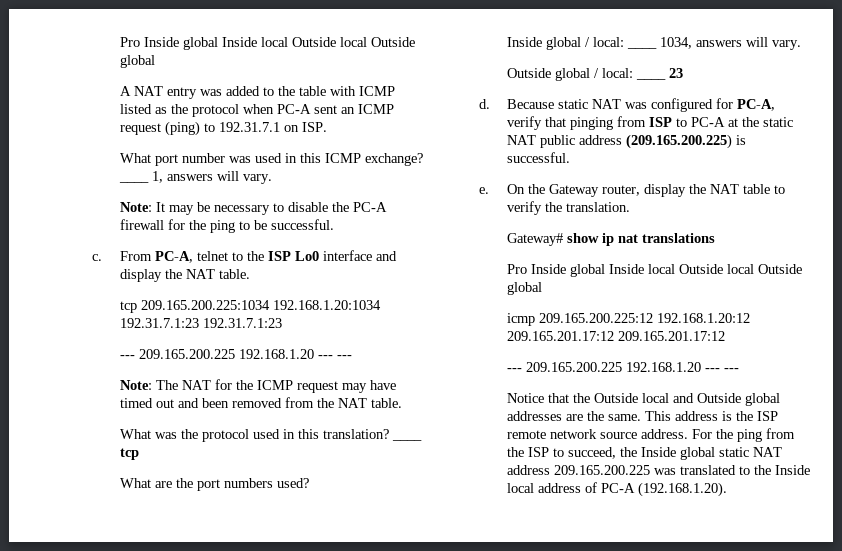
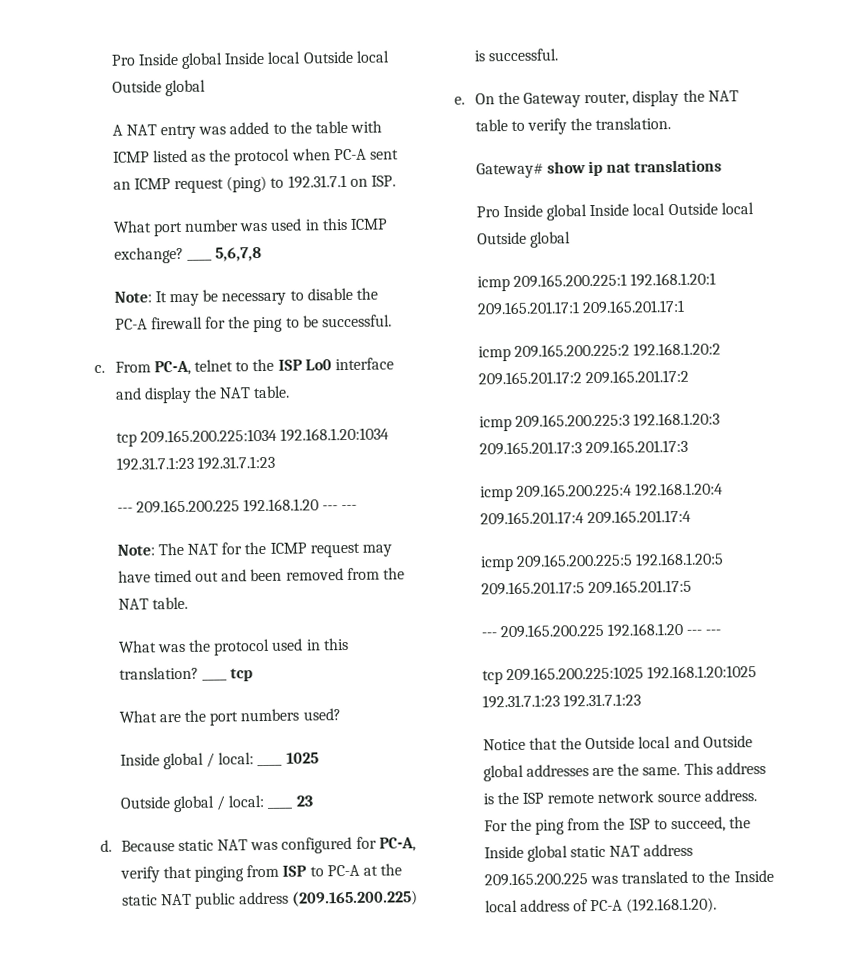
[152,171,273,184] 1, answers will vary. -> [215,246,263,262] 5,6,7,8
[660,37,802,50] 1034, answers will vary. -> [285,752,319,764] 1025
[539,313,751,323] [507,331,726,341] [507,362,740,372] 209.165.200.225:12 192.168.1.20:12 209.165.201.17:12 209.165.201.17:12 // --- 209.165.200.225 192.168.1.20 --- --- -> [512,272,717,288] [476,299,685,316] [477,342,722,362] [477,369,689,386] [478,412,721,432] [478,439,688,456] [479,482,724,502] [479,509,691,526] [479,552,725,572] [480,579,692,596] [480,622,722,639] [481,665,758,685] [481,693,641,709] 209.165.200.225:1 192.168.1.20:1 209.165.201.17:1 209.165.201.17:1 // icmp 209.165.200.225:2 192.168.1.20:2 209.165.201.17:2 209.165.201.17:2 // icmp 209.165.200.225:3 192.168.1.20:3 209.165.201.17:3 209.165.201.17:3 // icmp 209.165.200.225:4 192.168.1.20:4 209.165.201.17:4 209.165.201.17:4 // icmp 209.165.200.225:5 192.168.1.20:5 209.165.201.17:5 209.165.201.17:5 // --- 209.165.200.225 192.168.1.20 --- --- // tcp 209.165.200.225:1025 192.168.1.20:1025 192.31.7.1:23 192.31.7.1:23

